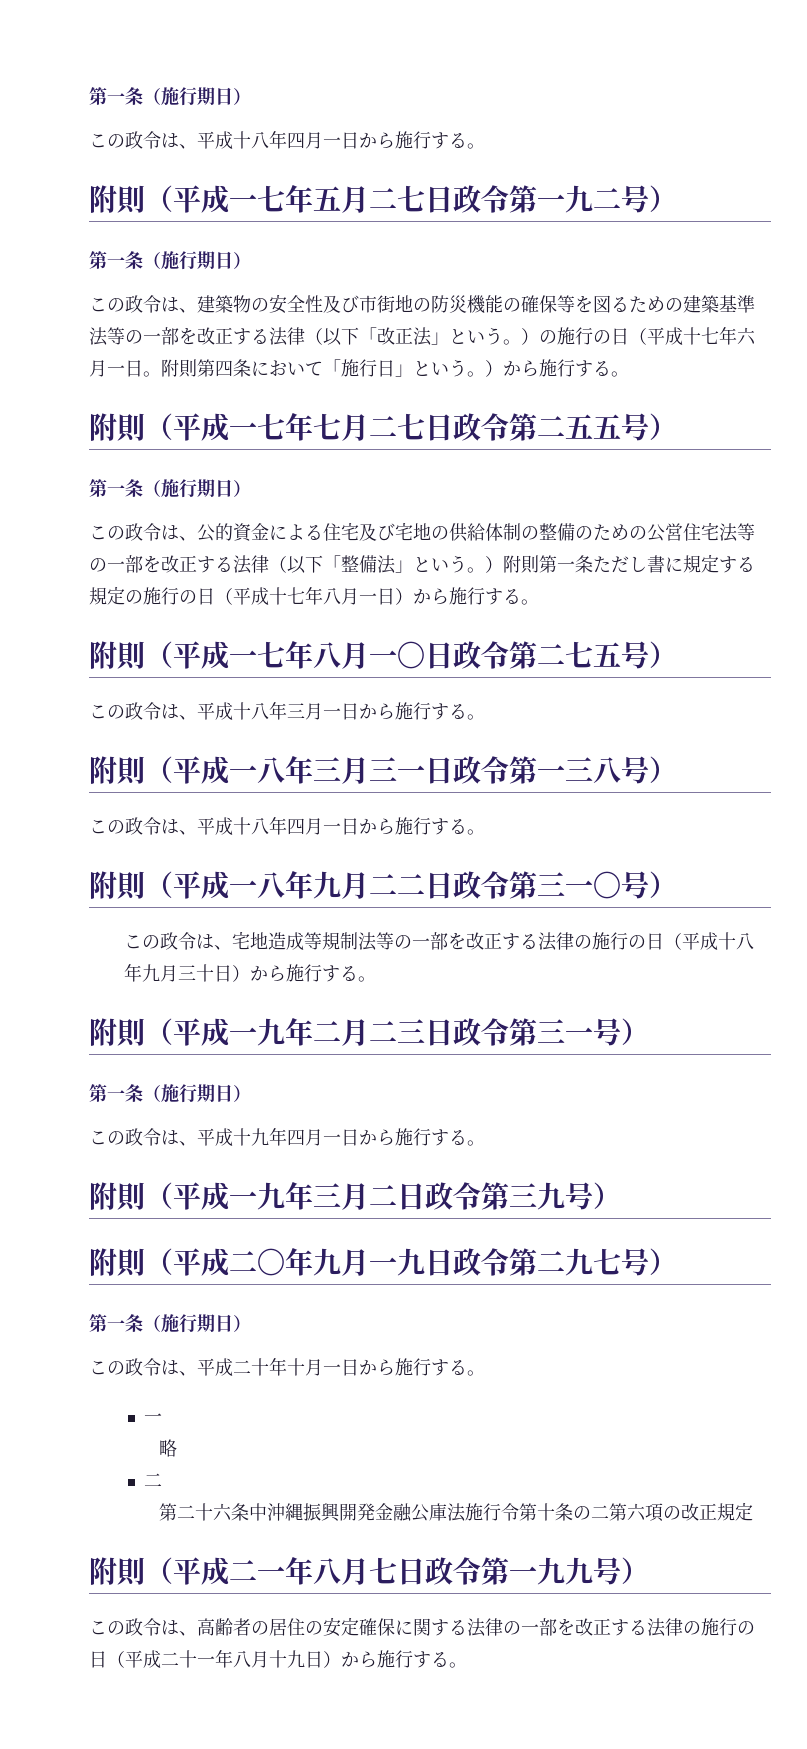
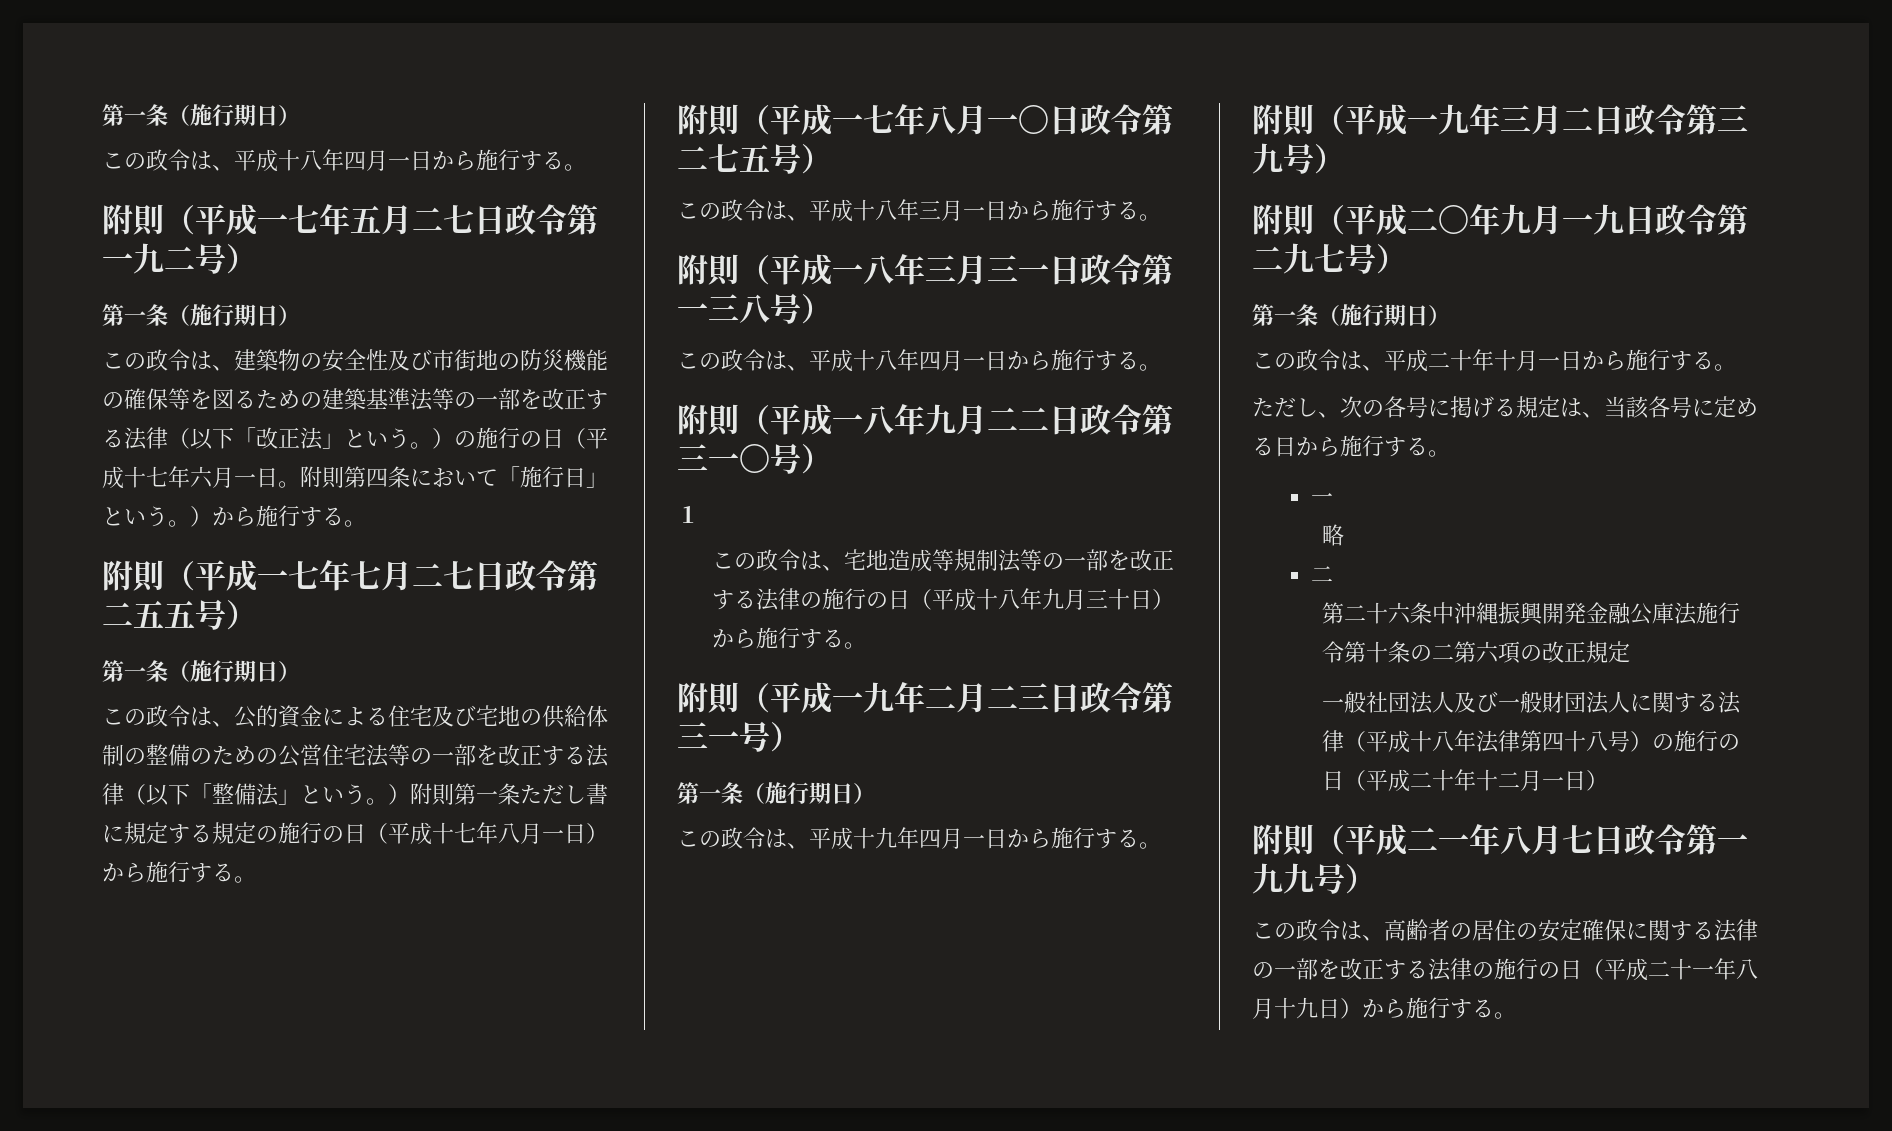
(677, 884) none -> [677,506,699,523] // １
(485, 1373) none -> [1252,396,1758,419] [1252,435,1450,457] // ただし、次の各号に掲げる規定は、当該各号に定める日から施行する。
(753, 1511) none -> [1321,691,1741,714] [1321,730,1740,753] [1321,769,1608,792] // 一般社団法人及び一般財団法人に関する法律（平成十八年法律第四十八号）の施行の日（平成二十年十二月一日）

